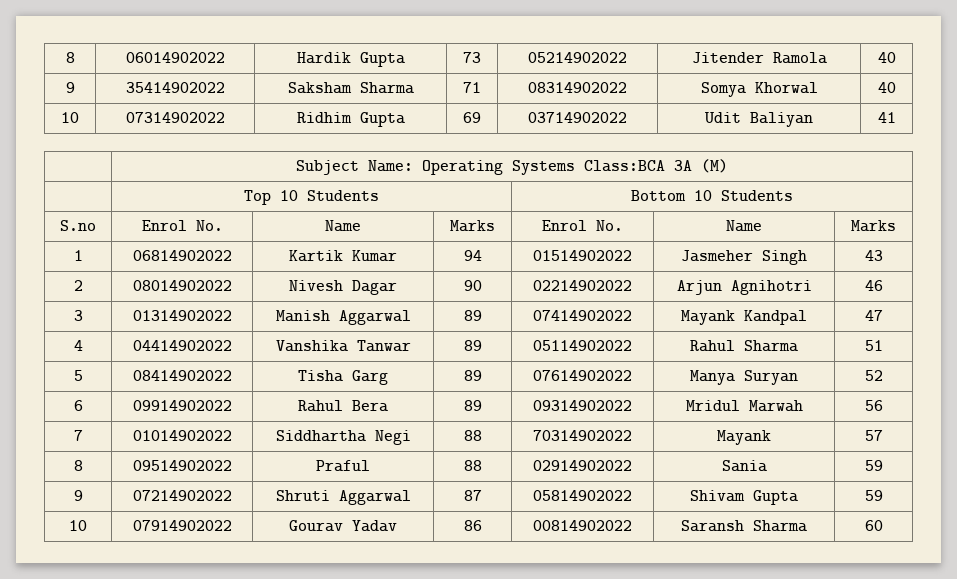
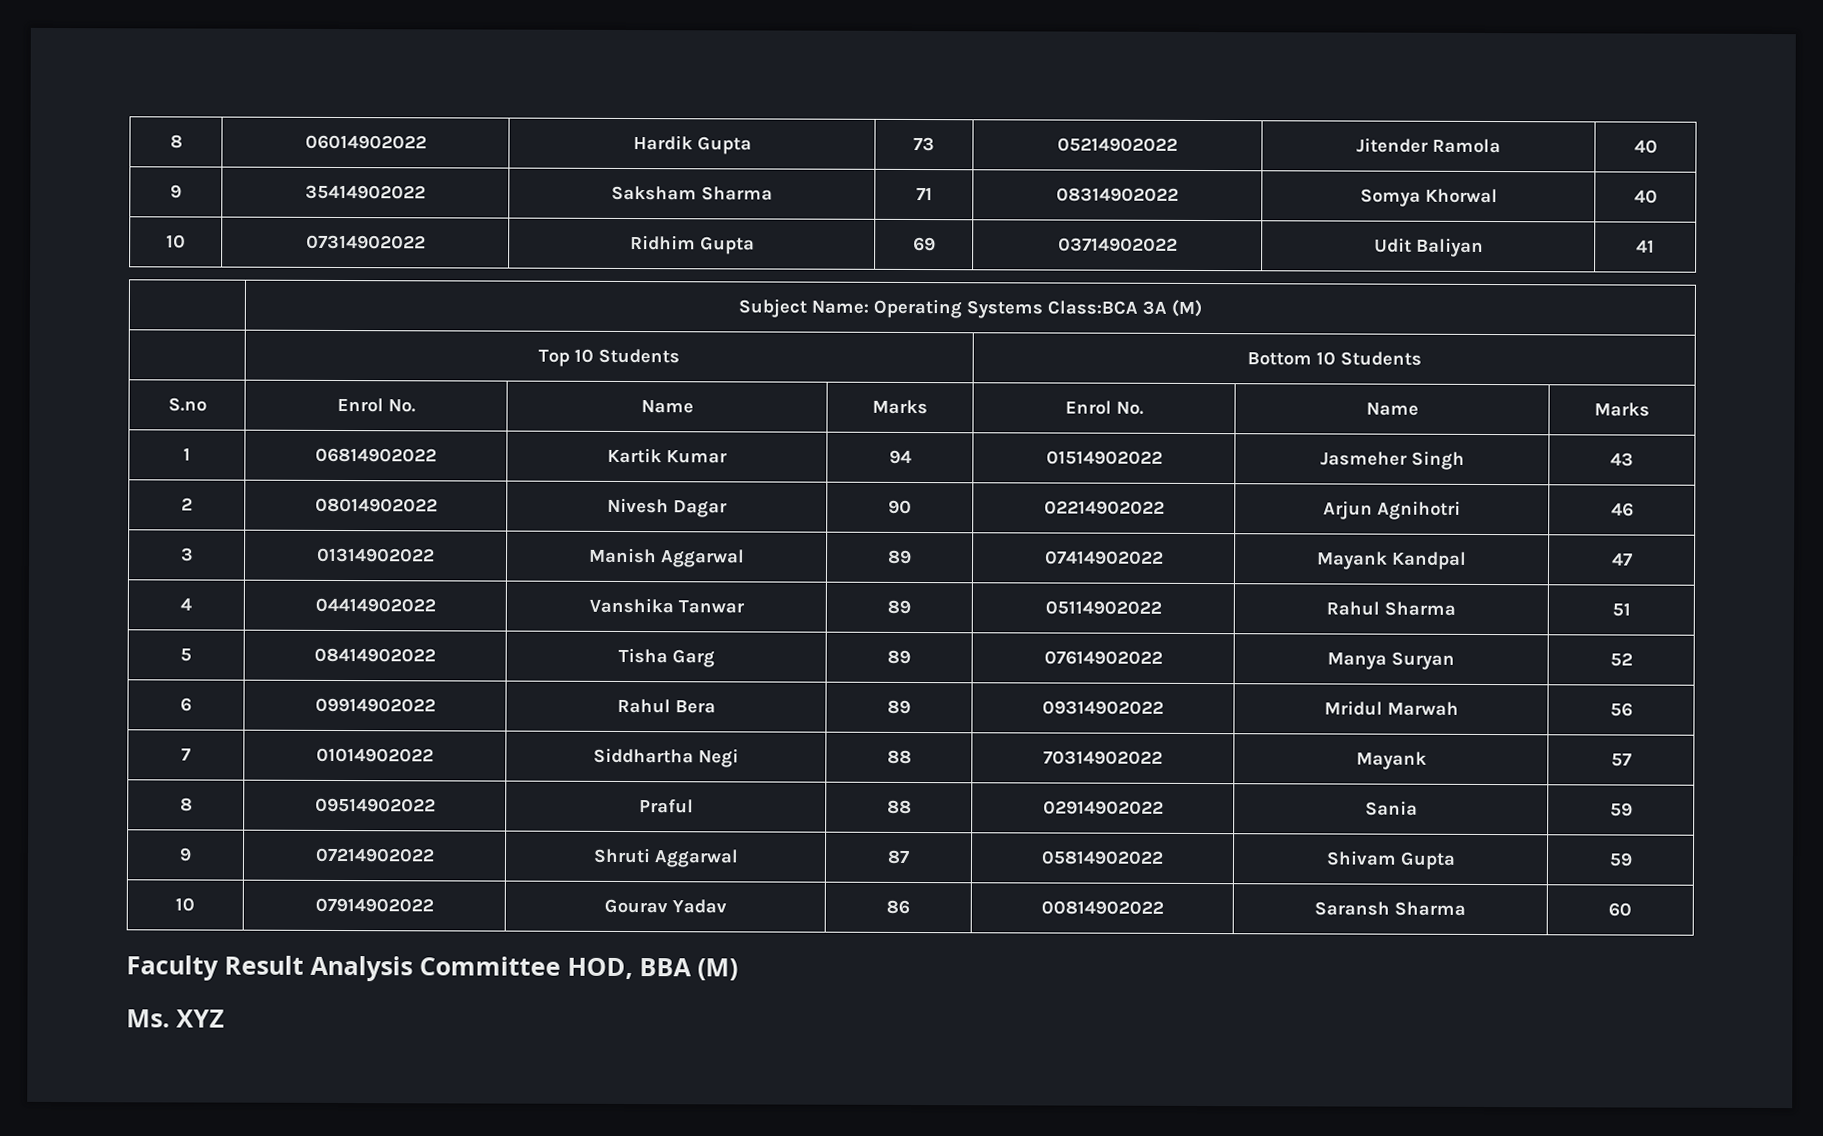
(883, 525) none -> [126,955,738,982] [126,1009,224,1028] // Faculty Result Analysis Committee HOD, BBA (M) // Ms. XYZ

